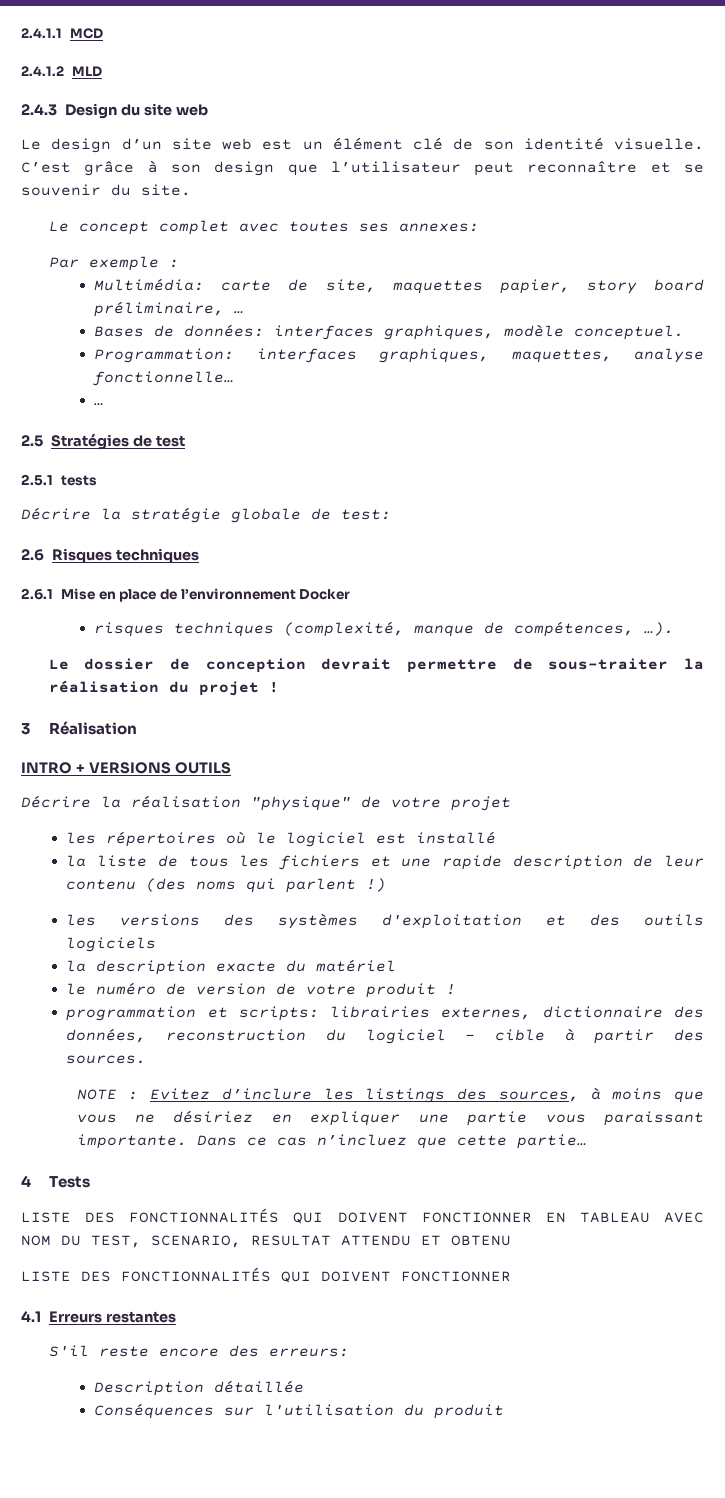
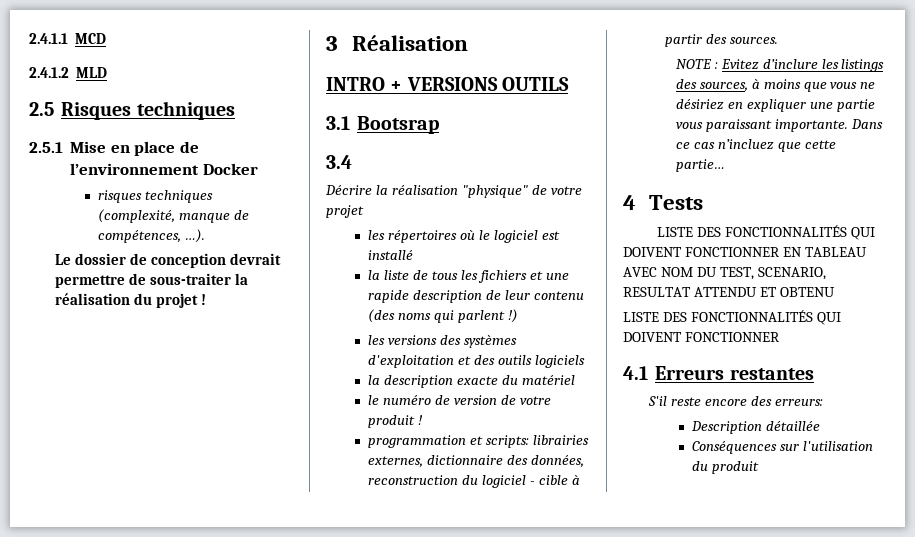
[21,103,208,119] [21,137,704,153] [21,160,704,176] [21,184,191,196] [48,220,479,235] [48,256,179,271] [94,278,704,294] [94,301,245,317] [94,324,685,340] [94,348,704,363] [93,371,235,386] [94,403,105,406] [21,434,185,450] [21,474,97,486] [21,507,391,523] [21,549,44,561] 2.4.3 Design du site web // Le design d’un site web est un élément clé de son identité visuelle. C’est grâce à son design que l’utilisateur peut reconnaître et se souvenir du site. // Le concept complet avec toutes ses annexes: // Par exemple : // Multimédia: carte de site, maquettes papier, story board préliminaire, … // Bases de données: interfaces graphiques, modèle conceptuel. // Programmation: interfaces graphiques, maquettes, analyse fonctionnelle… // … // 2.5 Stratégies de test // 2.5.1 tests // Décrire la stratégie globale de test: // 2.6 -> [29,102,54,116] 2.5
[21,588,53,600] 2.6.1 -> [29,142,63,153] 2.5.1
(231, 768) none -> [326,116,440,134] [326,155,352,169] // 3.1 Bootsrap // 3.4

